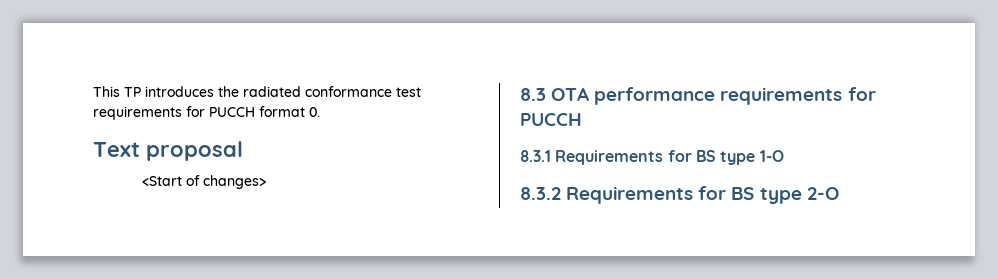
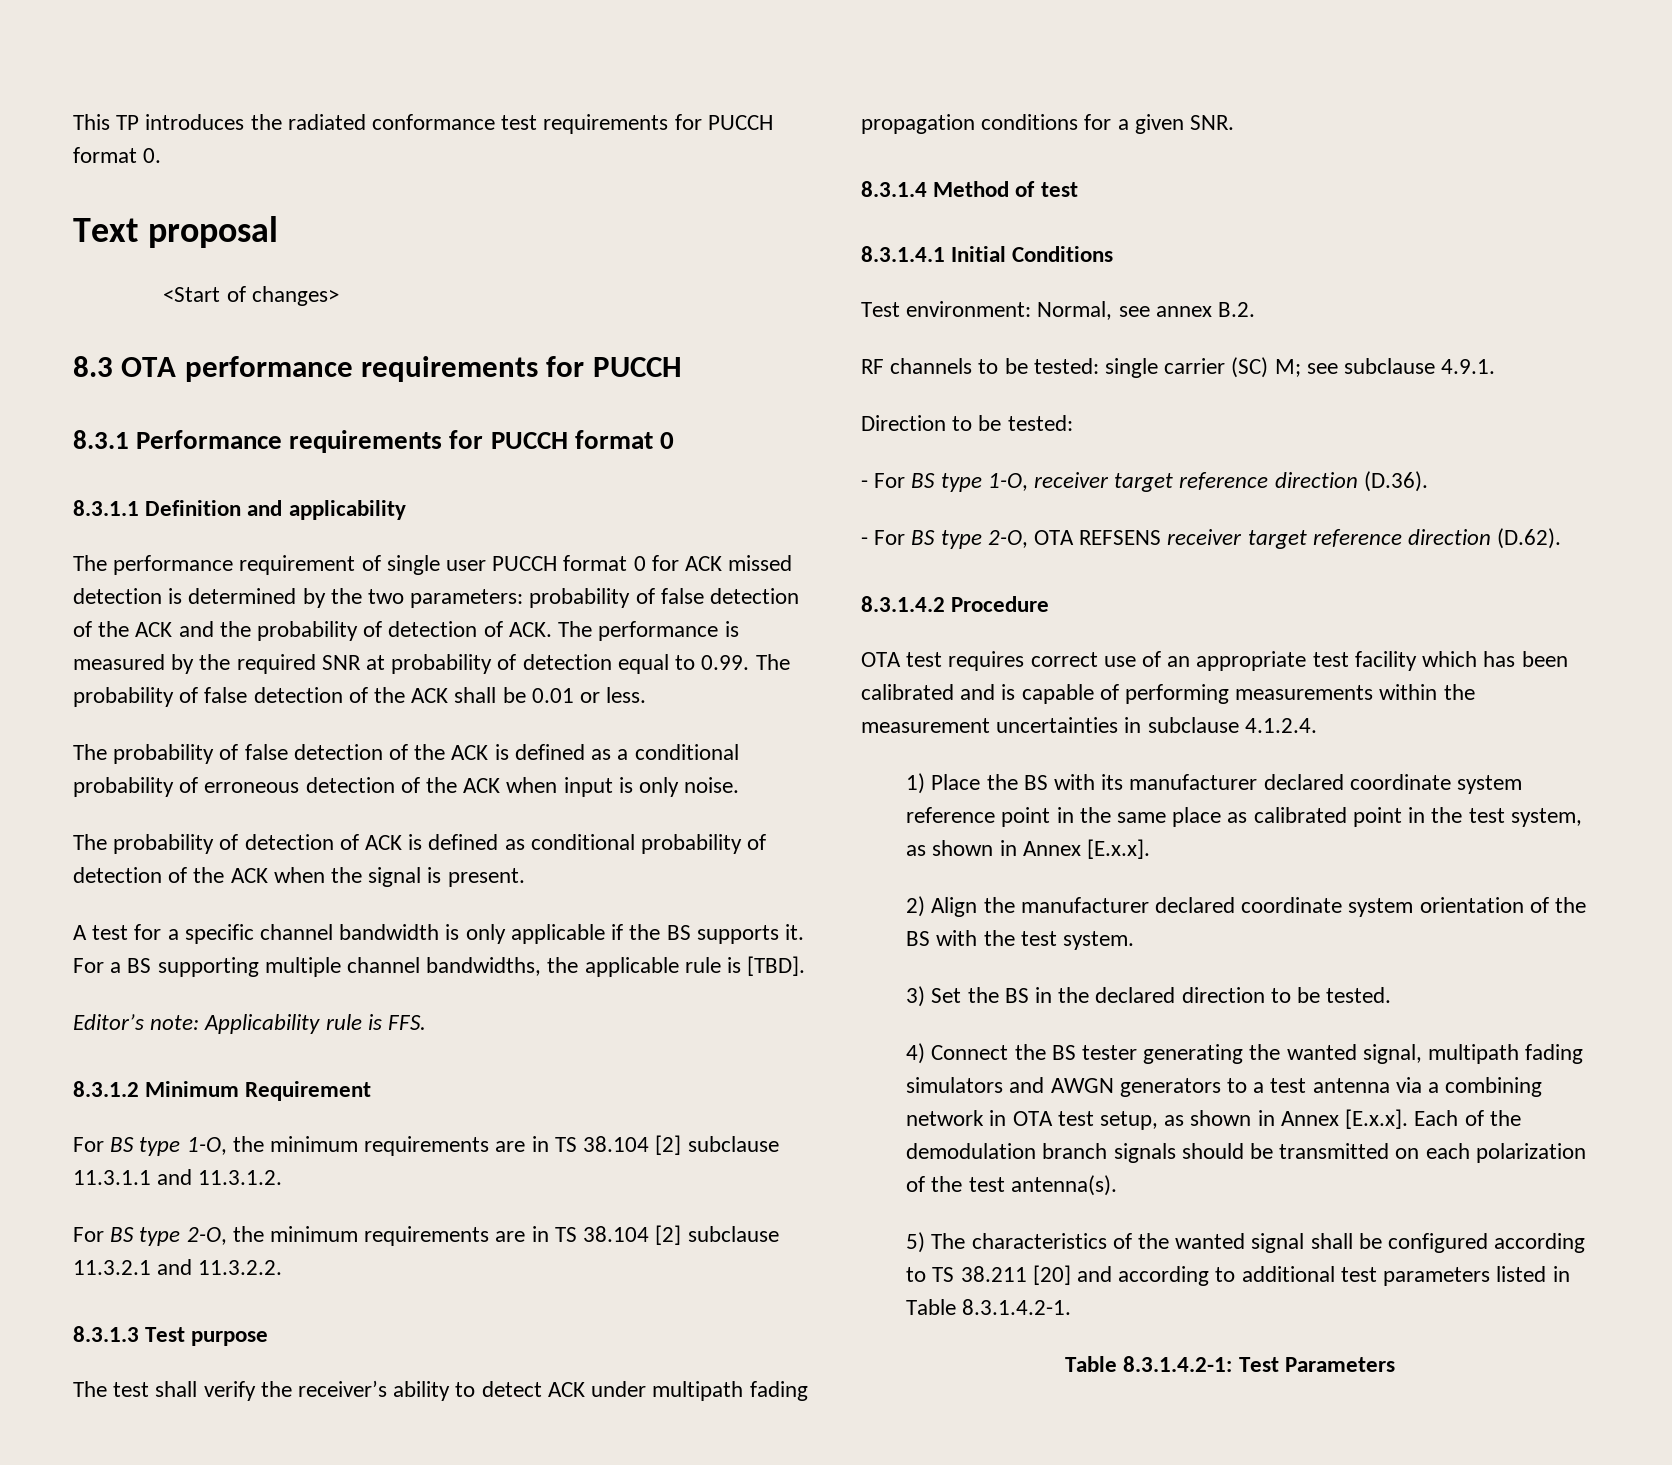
[555,150,784,165] [520,186,839,204] Requirements for BS type 1-O // 8.3.2 Requirements for BS type 2-O -> [136,430,674,453] [73,500,406,520] [73,555,793,575] [73,588,800,608] [73,621,739,641] [73,654,790,674] [73,687,647,707] [73,744,739,764] [73,777,740,797] [73,834,767,854] [73,867,525,887] [73,924,804,944] [73,956,806,977] [73,1014,427,1034] [73,1081,372,1101] [73,1135,779,1156] [73,1169,283,1185] [73,1225,779,1246] [73,1259,283,1275] [73,1326,269,1346] [73,1380,808,1401] [861,114,1235,134] [861,181,1078,197] [861,246,1114,262] [861,301,1256,320] [861,357,1496,378] [861,415,1073,431] [861,471,1428,492] [861,528,1562,549] [861,596,1050,612] [861,651,1568,671] [861,684,1475,704] [861,717,1317,733] [906,773,1523,794] [906,807,1582,827] [906,839,1151,859] [906,896,1587,917] [906,930,1135,950] [906,986,1392,1007] [906,1043,1584,1064] [906,1077,1543,1097] [906,1109,1521,1130] [906,1143,1586,1163] [906,1175,1117,1196] [906,1232,1586,1253] [906,1265,1570,1286] [906,1299,1072,1315] [1065,1356,1395,1372] Performance requirements for PUCCH format 0 // 8.3.1.1 Definition and applicability // The performance requirement of single user PUCCH format 0 for ACK missed detection is determined by the two parameters: probability of false detection of the ACK and the probability of detection of ACK. The performance is measured by the required SNR at probability of detection equal to 0.99. The probability of false detection of the ACK shall be 0.01 or less. // The probability of false detection of the ACK is defined as a conditional probability of erroneous detection of the ACK when input is only noise. // The probability of detection of ACK is defined as conditional probability of detection of the ACK when the signal is present. // A test for a specific channel bandwidth is only applicable if the BS supports it. For a BS supporting multiple channel bandwidths, the applicable rule is [TBD]. // Editor’s note: Applicability rule is FFS. // 8.3.1.2 Minimum Requirement // For BS type 1-O, the minimum requirements are in TS 38.104 [2] subclause 11.3.1.1 and 11.3.1.2. // For BS type 2-O, the minimum requirements are in TS 38.104 [2] subclause 11.3.2.1 and 11.3.2.2. // 8.3.1.3 Test purpose // The test shall verify the receiver’s ability to detect ACK under multipath fading propagation conditions for a given SNR. // 8.3.1.4 Method of test // 8.3.1.4.1 Initial Conditions // Test environment: Normal, see annex B.2. // RF channels to be tested: single carrier (SC) M; see subclause 4.9.1. // Direction to be tested: // - For BS type 1-O, receiver target reference direction (D.36). // - For BS type 2-O, OTA REFSENS receiver target reference direction (D.62). // 8.3.1.4.2 Procedure // OTA test requires correct use of an appropriate test facility which has been calibrated and is capable of performing measurements within the measurement uncertainties in subclause 4.1.2.4. // 1) Place the BS with its manufacturer declared coordinate system reference point in the same place as calibrated point in the test system, as shown in Annex [E.x.x]. // 2) Align the manufacturer declared coordinate system orientation of the BS with the test system. // 3) Set the BS in the declared direction to be tested. // 4) Connect the BS tester generating the wanted signal, multipath fading simulators and AWGN generators to a test antenna via a combining network in OTA test setup, as shown in Annex [E.x.x]. Each of the demodulation branch signals should be transmitted on each polarization of the test antenna(s). // 5) The characteristics of the wanted signal shall be configured according to TS 38.211 [20] and according to additional test parameters listed in Table 8.3.1.4.2-1. // Table 8.3.1.4.2-1: Test Parameters

